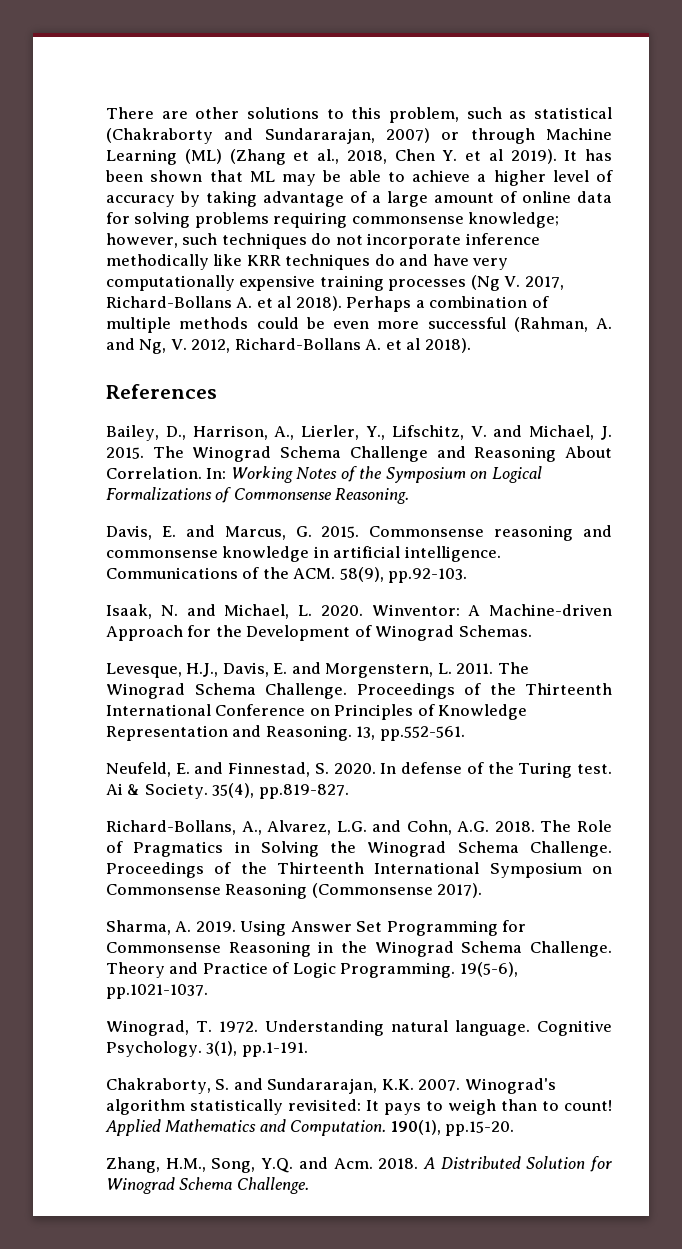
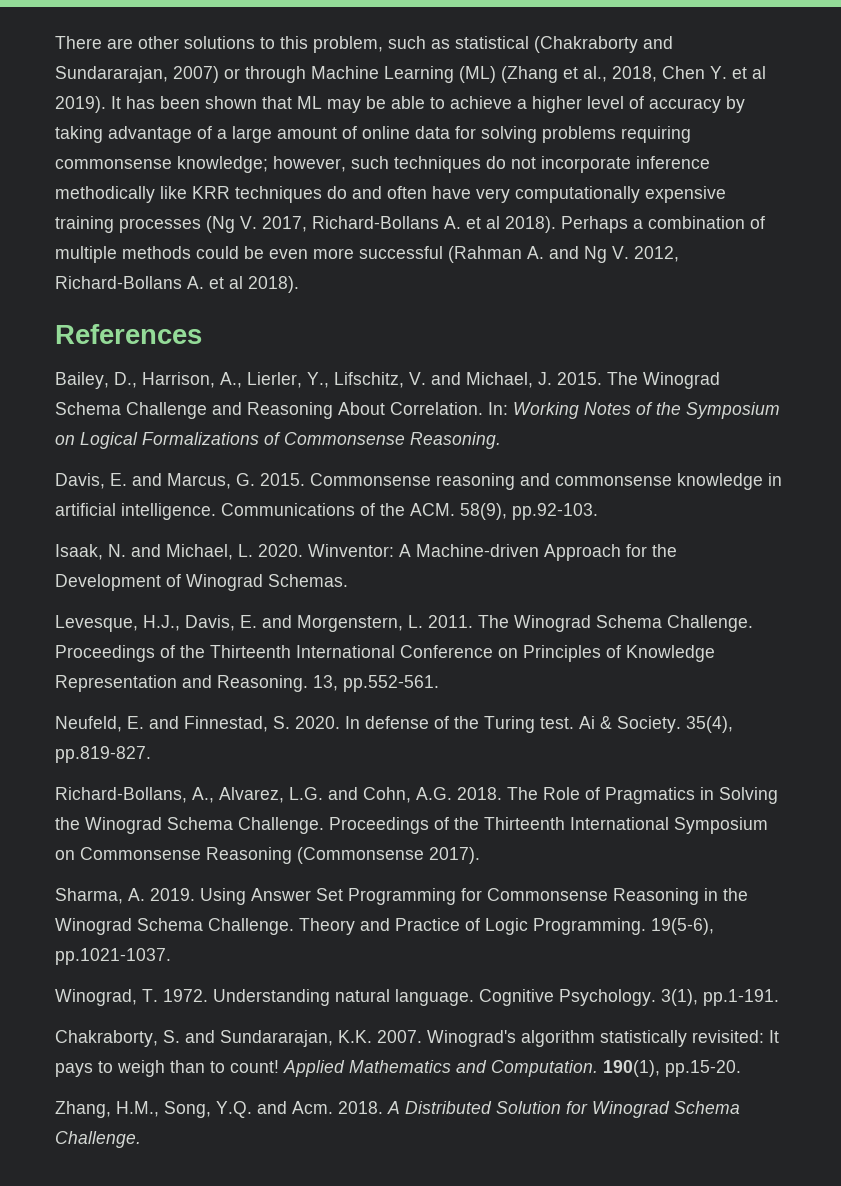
(429, 260) none -> [387,186,427,199] often
[513,317,588,332] (Rahman, -> [448,246,522,263] (Rahman
[139,339,167,354] Ng, -> [584,246,607,263] Ng

